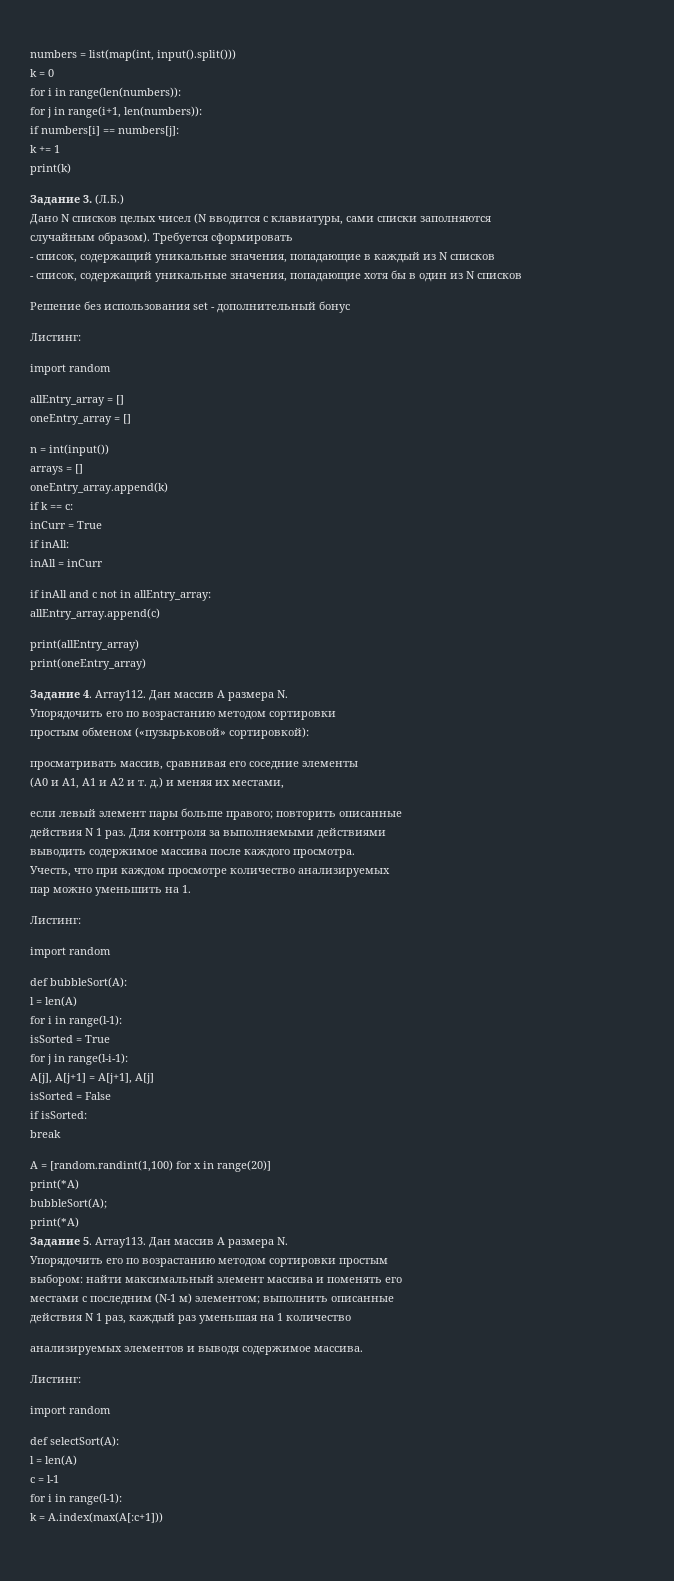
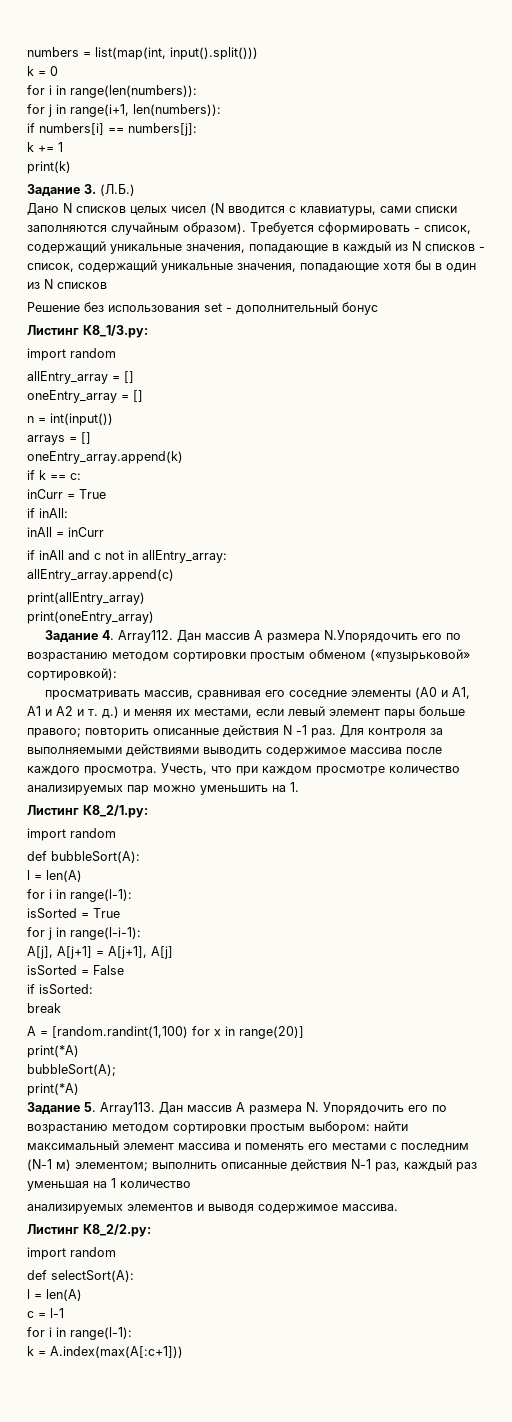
(491, 219) // -> (107, 228) none
(293, 238) // -> (410, 228) none
(495, 257) // -> (475, 247) none
[30,333,81,341] Листинг: -> [27,325,148,338] Листинг К8_1/3.py:
[277,690,288,698] [30,709,336,720] N. // Упорядочить его по возрастанию методом сортировки // -> [324,630,462,643] [27,652,246,662] N.Упорядочить его по возрастанию методом сортировки
(358, 764) // -> (412, 693) none
(284, 784) // -> (252, 713) none
[30,828,102,839] // действия N 1 -> [223,725,307,737] действия N -1
(386, 833) // -> (199, 750) none
(355, 853) // -> (157, 771) none
(390, 872) // -> (123, 790) none
[30,916,81,924] Листинг: -> [27,805,148,818] Листинг К8_2/1.py:
(288, 1241) // -> (319, 1107) none
(388, 1262) // -> (305, 1129) none
(402, 1280) // -> (328, 1146) none
[30,1313,102,1324] // действия N 1 -> [291,1159,371,1171] действия N-1
[30,1375,81,1383] Листинг: -> [27,1224,151,1237] Листинг К8_2/2.py:

